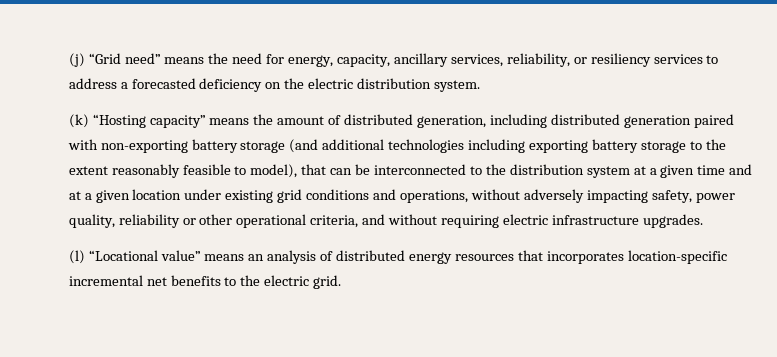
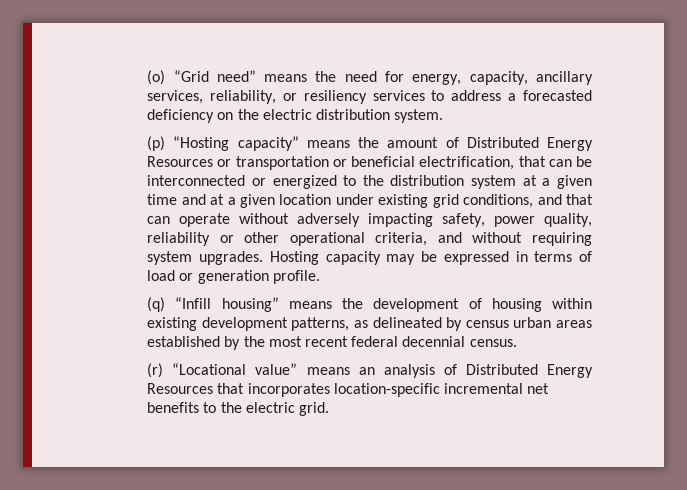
[68,53,85,67] (j) -> [147,70,166,85] (o)
[68,114,89,128] (k) -> [147,136,166,151] (p)
[344,114,734,128] [67,139,726,153] [68,164,298,178] distributed generation, including distributed generation paired with non-exporting battery storage (and additional technologies including exporting battery storage to the extent reasonably feasible to model), -> [466,137,593,151] [147,156,515,170] Distributed Energy Resources or transportation or beneficial electrification,
(467, 169) none -> [251,175,337,189] or energized
[306,189,468,203] conditions and operations, -> [463,194,594,208] [147,213,231,227] conditions, and that can operate
[502,214,639,225] electric infrastructure -> [147,251,193,265] system
[68,250,85,264] // (l) -> [269,251,593,265] [147,270,320,284] [147,297,592,312] [147,317,592,331] [147,336,517,350] [147,363,164,378] Hosting capacity may be expressed in terms of load or generation profile. // (q) “Infill housing” means the development of housing within existing development patterns, as delineated by census urban areas established by the most recent federal decennial census. // (r)
[336,250,514,264] distributed energy resources -> [465,364,593,378] [147,383,214,394] Distributed Energy Resources

